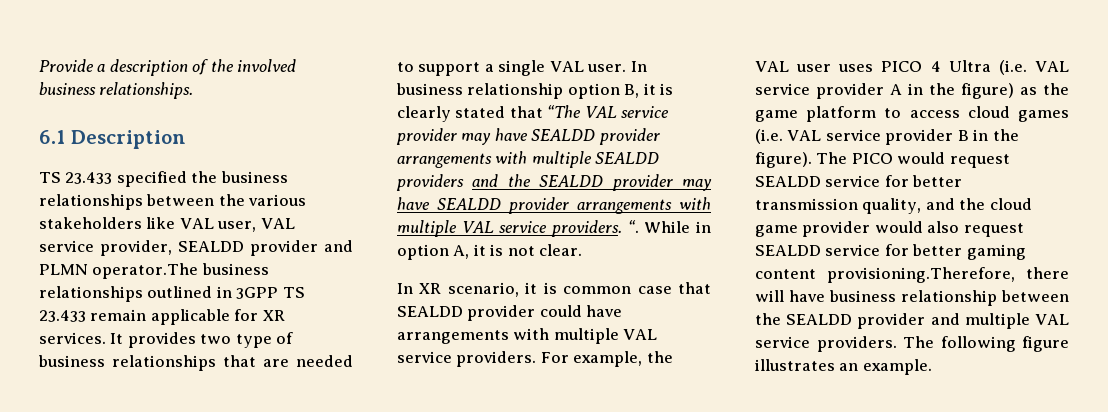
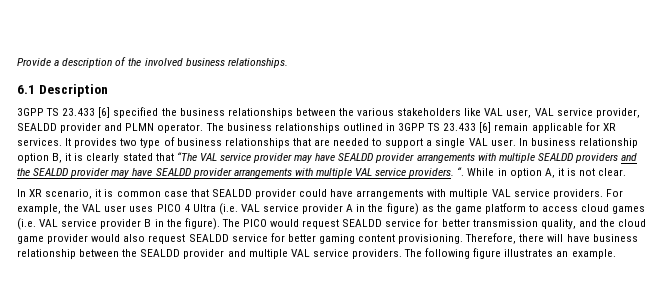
[39,172,113,184] TS 23.433 -> [17,107,111,118] 3GPP TS 23.433 [6]
[92,263,199,279] operator.The -> [157,123,224,133] operator. The
(86, 316) none -> [479,122,492,133] [6]
[827,267,1015,283] provisioning.Therefore, -> [398,233,517,244] provisioning. Therefore,

